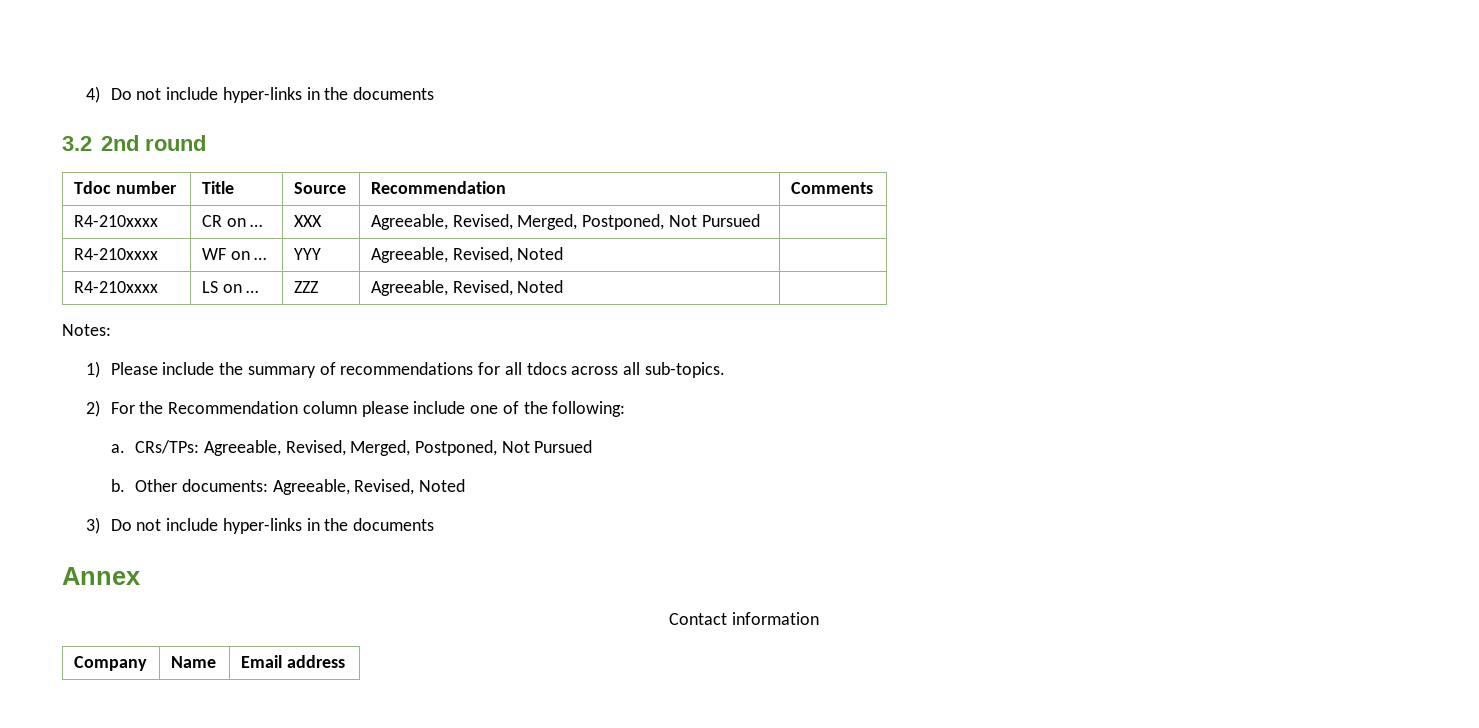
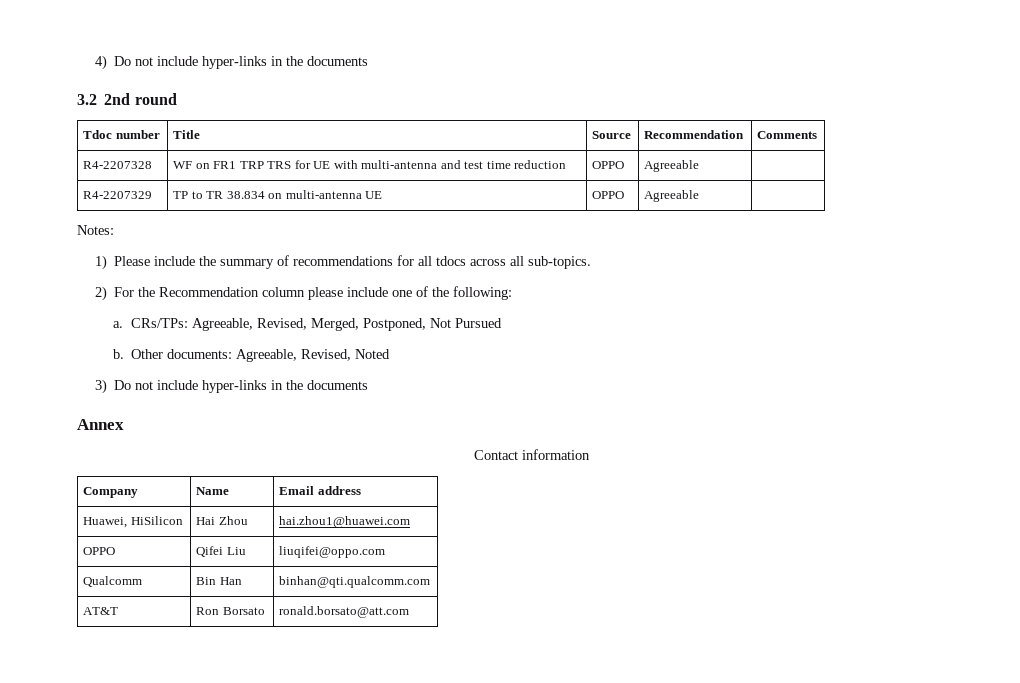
[73,215,158,227] [201,215,263,227] [293,215,322,227] [370,214,760,230] [73,248,158,260] [201,248,267,260] [293,248,321,260] [370,247,564,263] [73,281,158,293] [201,281,259,293] [293,281,318,293] [370,280,564,296] R4-210xxxx | CR on … | XXX | Agreeable, Revised, Merged, Postponed, Not Pursued | // R4-210xxxx | WF on … | YYY | Agreeable, Revised, Noted | // R4-210xxxx | LS on … | ZZZ | Agreeable, Revised, Noted -> [83,161,153,169] [173,160,567,169] [592,161,625,169] [644,160,700,172] [83,191,153,199] [173,190,383,199] [592,191,625,199] [644,190,700,202] R4-2207328 | WF on FR1 TRP TRS for UE with multi-antenna and test time reduction | OPPO | Agreeable | // R4-2207329 | TP to TR 38.834 on multi-antenna UE | OPPO | Agreeable
(345, 661) none -> [83,516,183,528] [196,516,248,525] [279,516,411,528] [83,547,116,555] [196,546,246,557] [279,546,386,558] [83,576,143,587] [196,577,242,585] [279,576,431,588] [83,607,119,615] [196,607,265,615] [279,606,410,618] // Huawei, HiSilicon | Hai Zhou | hai.zhou1@huawei.com // OPPO | Qifei Liu | liuqifei@oppo.com // Qualcomm | Bin Han | binhan@qti.qualcomm.com // AT&T | Ron Borsato | ronald.borsato@att.com

